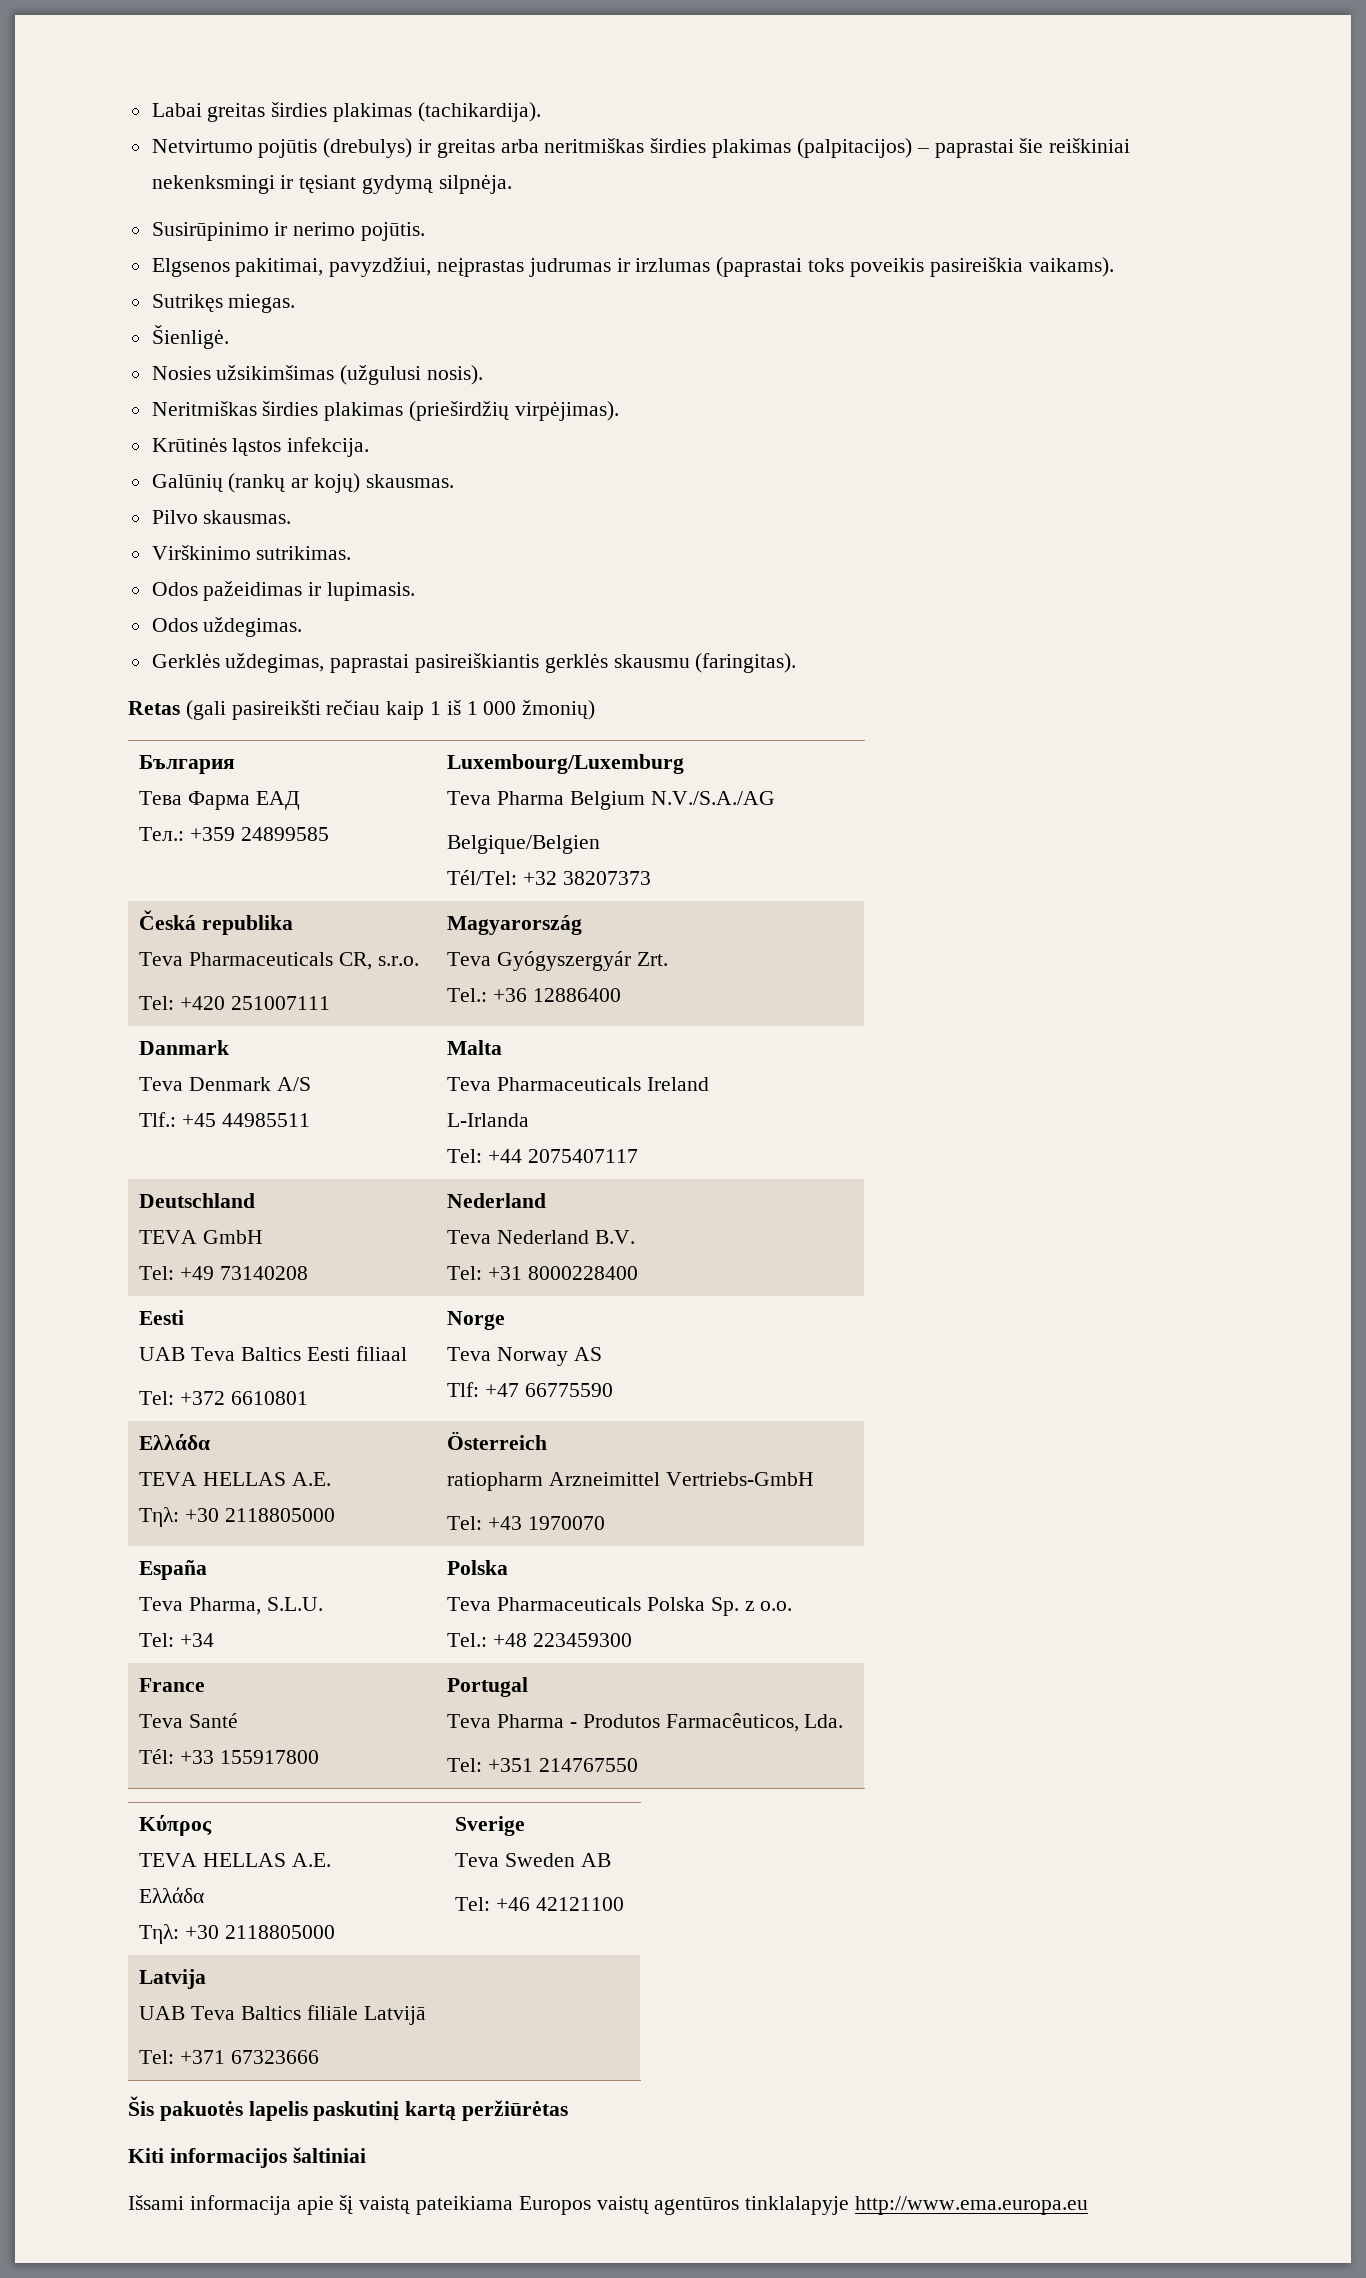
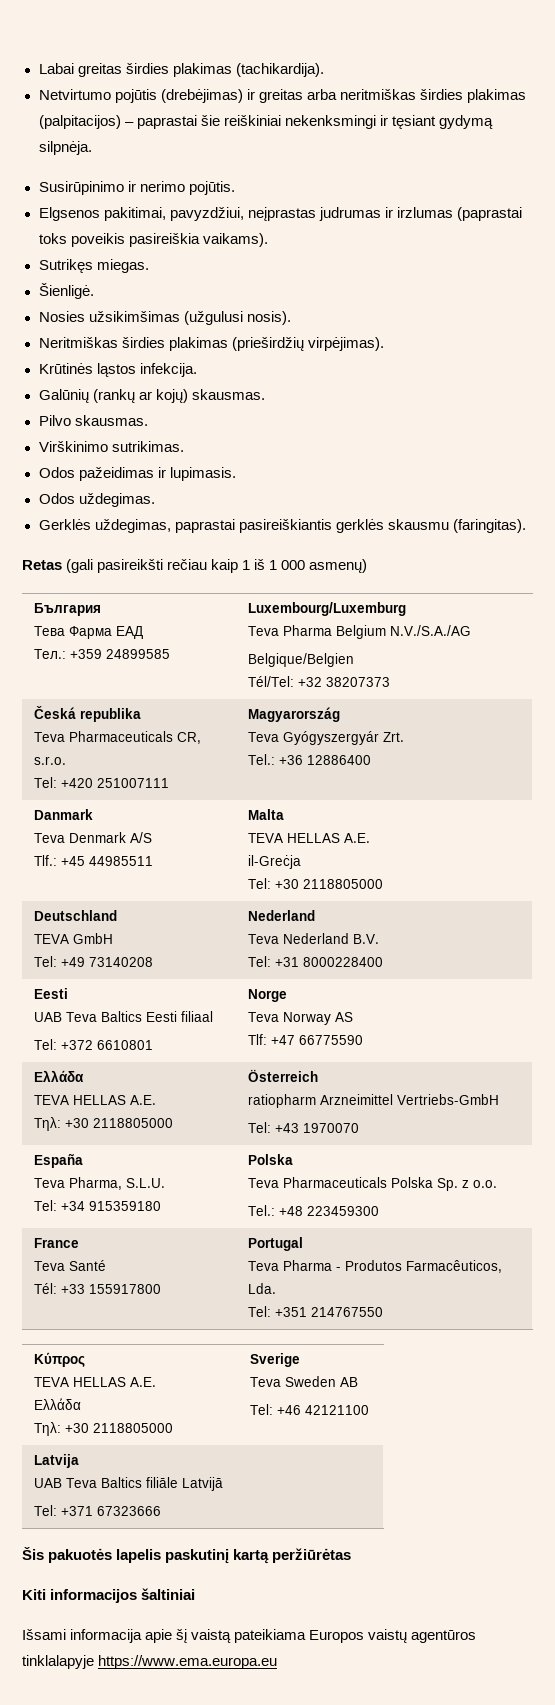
[323,138,413,158] (drebulys) -> [160,89,243,103] (drebėjimas)
[522,700,596,720] žmonių) -> [309,559,368,573] asmenų)
[447,1077,709,1091] [447,1113,530,1127] [447,1149,638,1163] Teva Pharmaceuticals Ireland // L-Irlanda // Tel: +44 2075407117 -> [247,833,370,843] [247,855,301,869] [247,878,383,889] TEVA HELLAS Α.Ε. // il-Greċja // Tel: +30 2118805000
(215, 1640) none -> [88,1201,161,1211] 915359180
[855,2196,1089,2215] http://www.ema.europa.eu -> [98,1655,278,1669] https://www.ema.europa.eu

